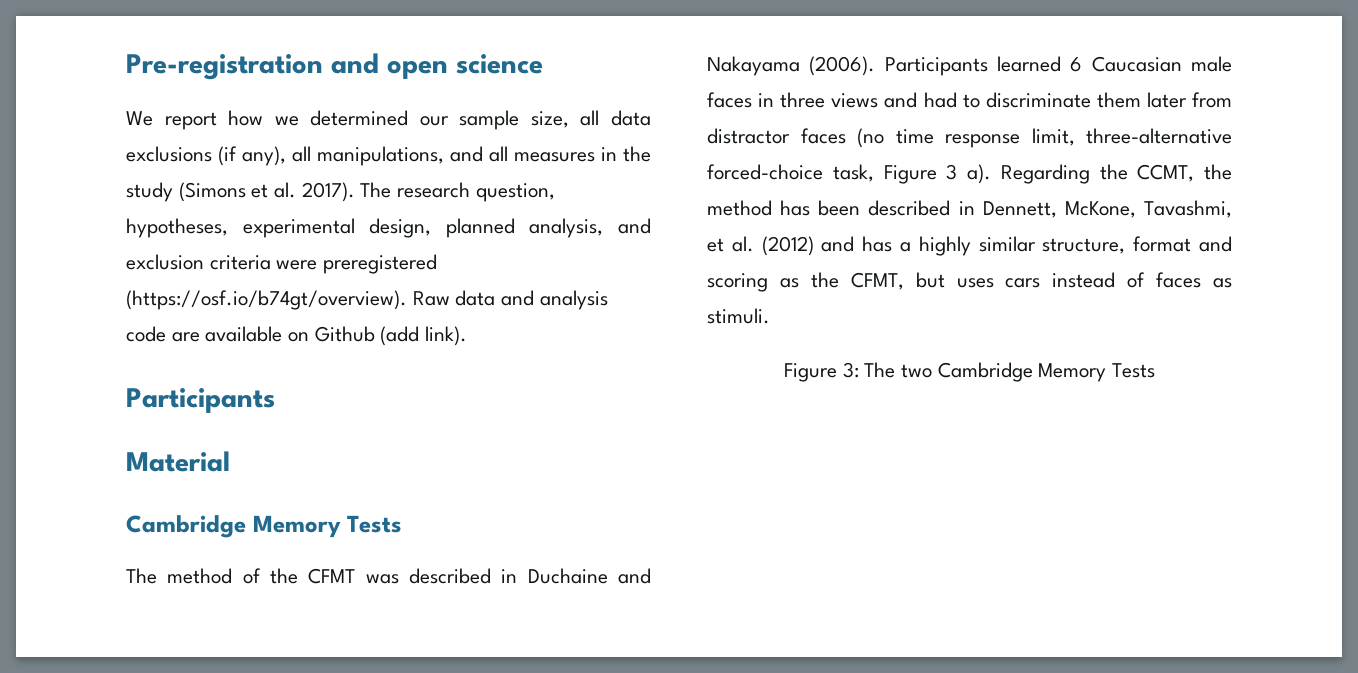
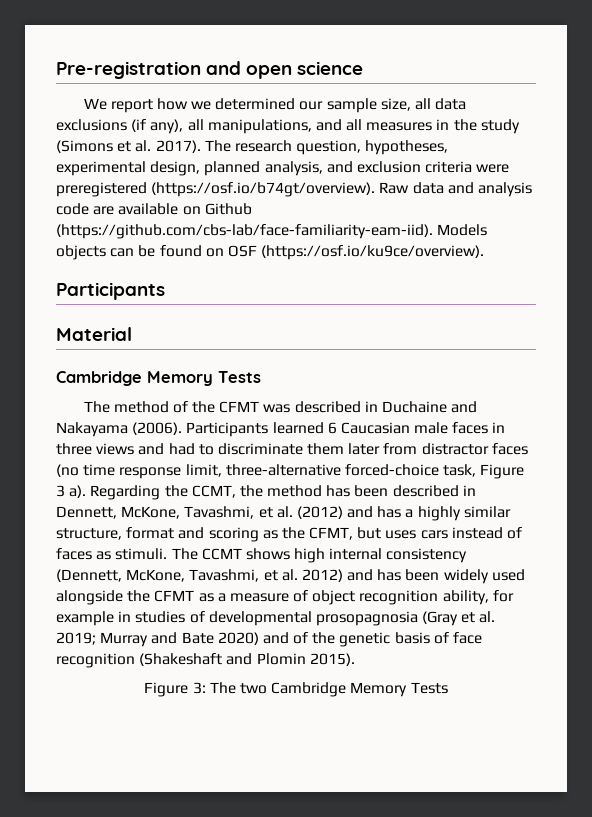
[380,326,468,346] (add link). -> [56,224,488,239] [56,245,485,260] (https://github.com/cbs-lab/face-familiarity-eam-iid). Models objects can be found on OSF (https://osf.io/ku9ce/overview).
(770, 316) none -> [171,548,468,563] [56,569,525,584] [56,590,514,605] [56,611,496,626] [56,632,483,647] [56,653,355,668] The CCMT shows high internal consistency (Dennett, McKone, Tavashmi, et al. 2012) and has been widely used alongside the CFMT as a measure of object recognition ability, for example in studies of developmental prosopagnosia (Gray et al. 2019; Murray and Bate 2020) and of the genetic basis of face recognition (Shakeshaft and Plomin 2015).

